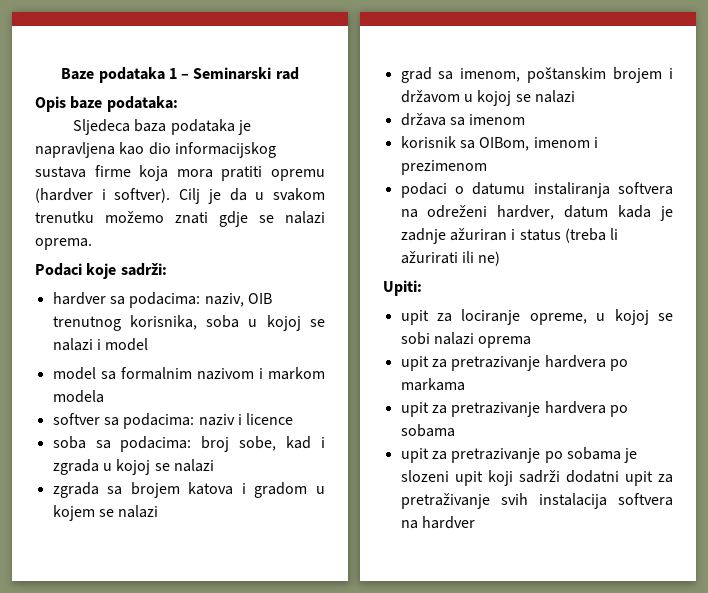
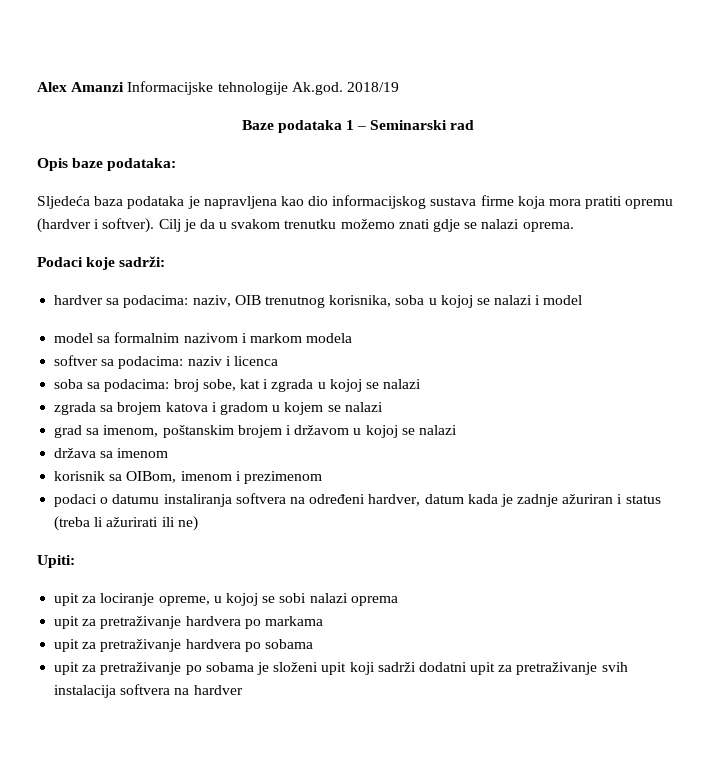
(61, 74) none -> [37,81,399,95] Alex Amanzi Informacijske tehnologije Ak.god. 2018/19 //
[72,119,130,135] Sljedeca -> [37,196,90,209] Sljedeća
[246,413,294,425] licence -> [233,356,278,366] licenca
[286,436,312,449] kad -> [239,379,260,389] kat
[427,205,488,218] odreženi -> [309,494,366,504] određeni
[451,356,541,371] pretrazivanje -> [100,616,182,629] pretraživanje
[451,402,541,417] pretrazivanje -> [100,639,182,652] pretraživanje
[451,448,541,463] pretrazivanje -> [100,662,182,675] pretraživanje
[400,470,449,482] slozeni -> [273,662,319,672] složeni

